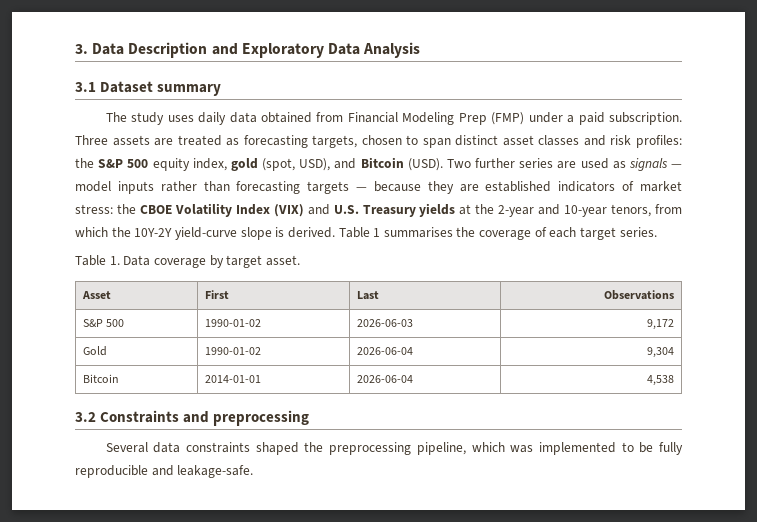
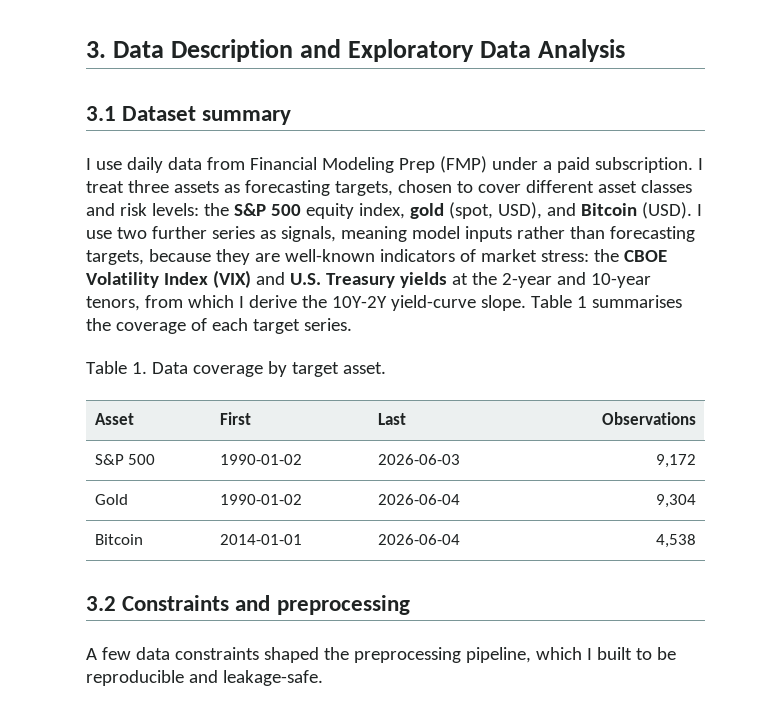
[105,112,194,125] The study uses -> [86,158,122,170] I use
[260,112,312,123] obtained -> (202, 163) none
[75,135,222,146] Three assets are treated -> [697,158,703,170] [86,180,219,193] I treat three assets
[422,135,499,148] span distinct -> [477,180,594,193] cover different
[635,135,682,148] profiles: -> [151,203,199,216] levels:
[446,158,682,171] Two further series are used as signals — -> [696,204,702,216] [86,226,407,242] I use two further series as signals, meaning
[307,181,368,194] targets — -> [86,250,144,265] targets,
[485,181,552,192] established -> [284,249,375,262] well-known
(108, 232) none -> [238,295,297,308] I derive
[240,227,335,240] slope is derived. -> [480,295,526,311] slope.
[105,442,148,453] Several -> [86,647,131,660] A few
[510,442,616,455] was implemented -> [586,647,632,660] I built
[659,442,684,455] fully -> (676, 653) none

